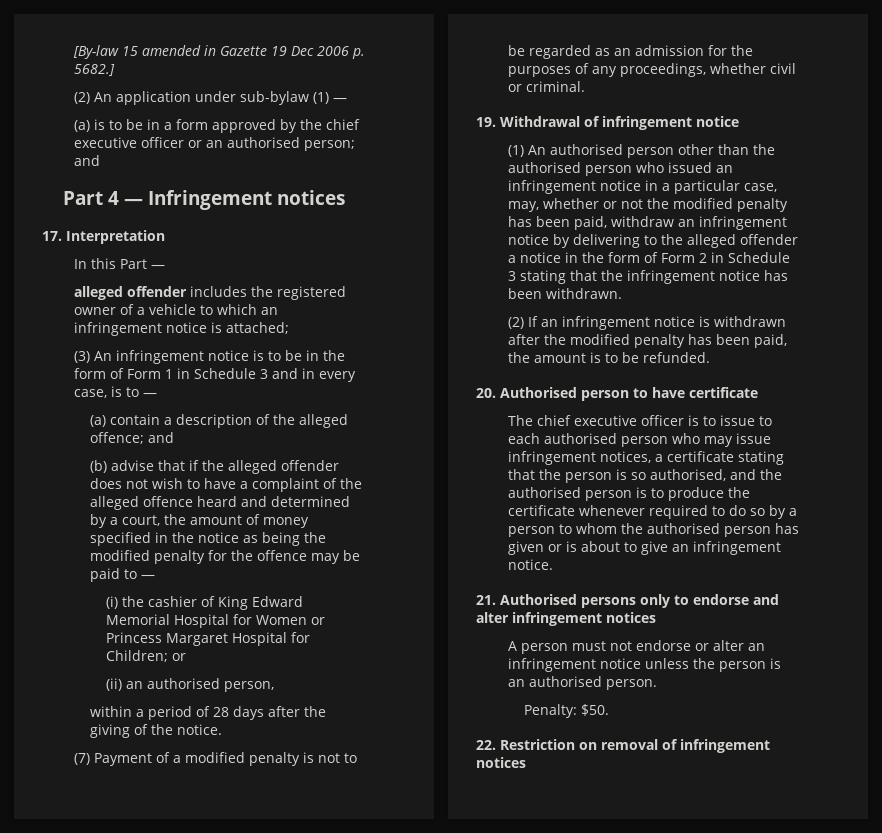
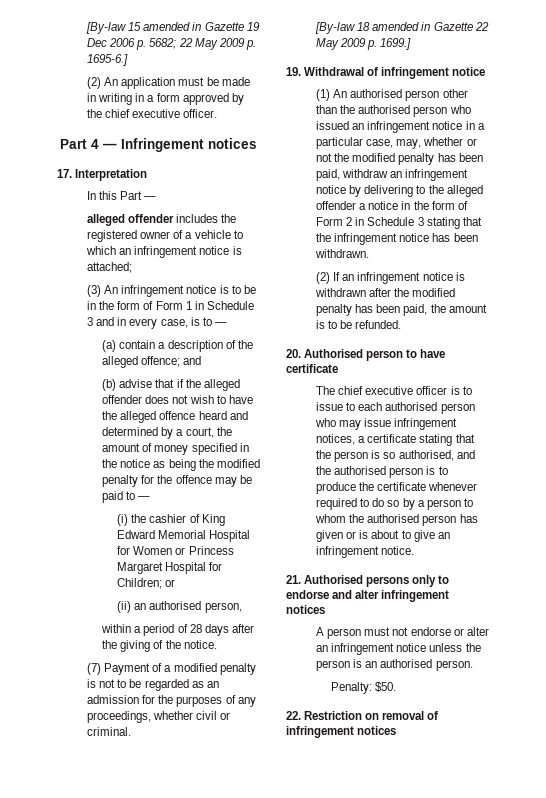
[73,64,115,76] [73,91,347,105] [73,119,143,132] 5682.] // (2) An application under sub-bylaw (1) — // (a) is to be -> [149,38,256,50] [87,54,129,66] [87,77,250,89] [87,93,133,105] 5682; 22 May 2009 p. 1695-6.] // (2) An application must be made in writing
[140,137,355,151] [73,155,100,166] officer or an authorised person; and -> [183,109,218,118] officer.
[239,478,337,492] a complaint of -> (253, 399) none
(585, 86) none -> [315,22,489,34] [316,38,412,50] // [By-law 18 amended in Gazette 22 May 2009 p. 1699.]

